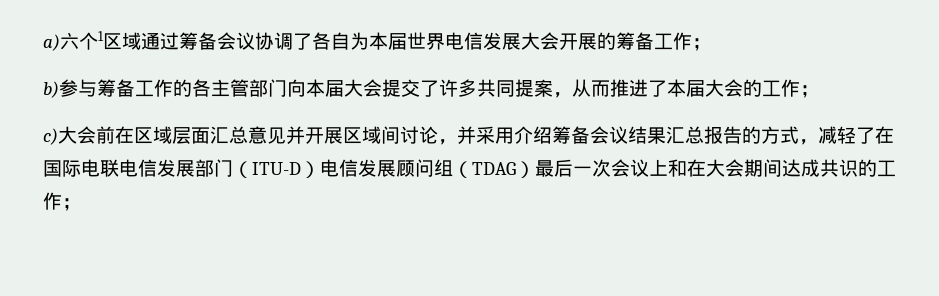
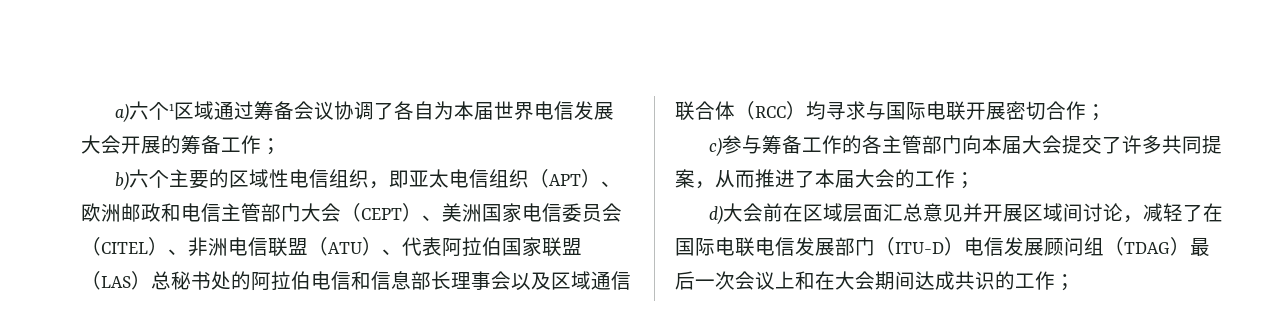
(59, 89) none -> [128,169,621,189] [81,203,622,223] [81,237,582,257] [81,271,631,291] [675,101,1106,121] [708,137,722,157] 六个主要的区域性电信组织，即亚太电信组织（APT）、欧洲邮政和电信主管部门大会（CEPT）、美洲国家电信委员会（CITEL）、非洲电信联盟（ATU）、代表阿拉伯国家联盟（LAS）总秘书处的阿拉伯电信和信息部长理事会以及区域通信联合体（RCC）均寻求与国际电联开展密切合作； // c)
[43,128,58,145] c) -> [708,205,723,225] d)
[457,126,818,145] 并采用介绍筹备会议结果汇总报告的方式， -> (1143, 219) none

